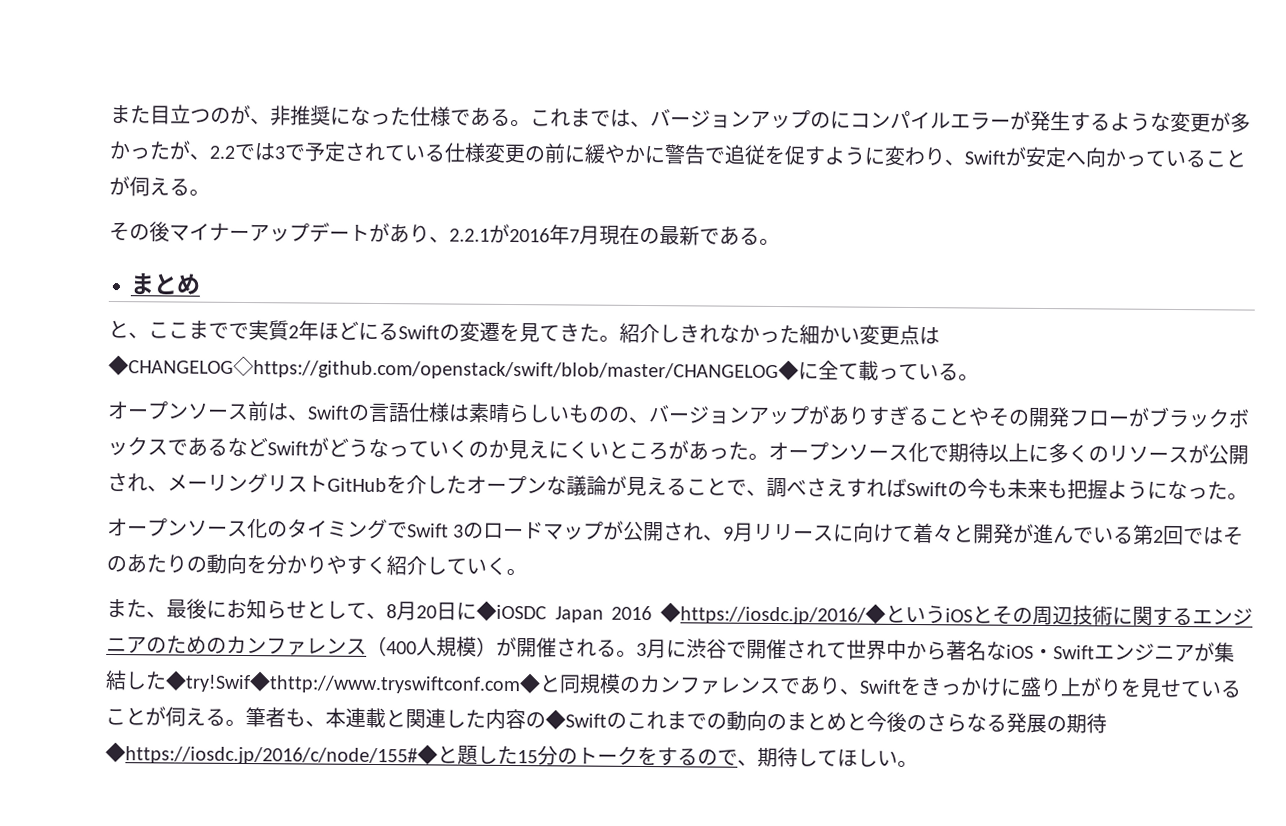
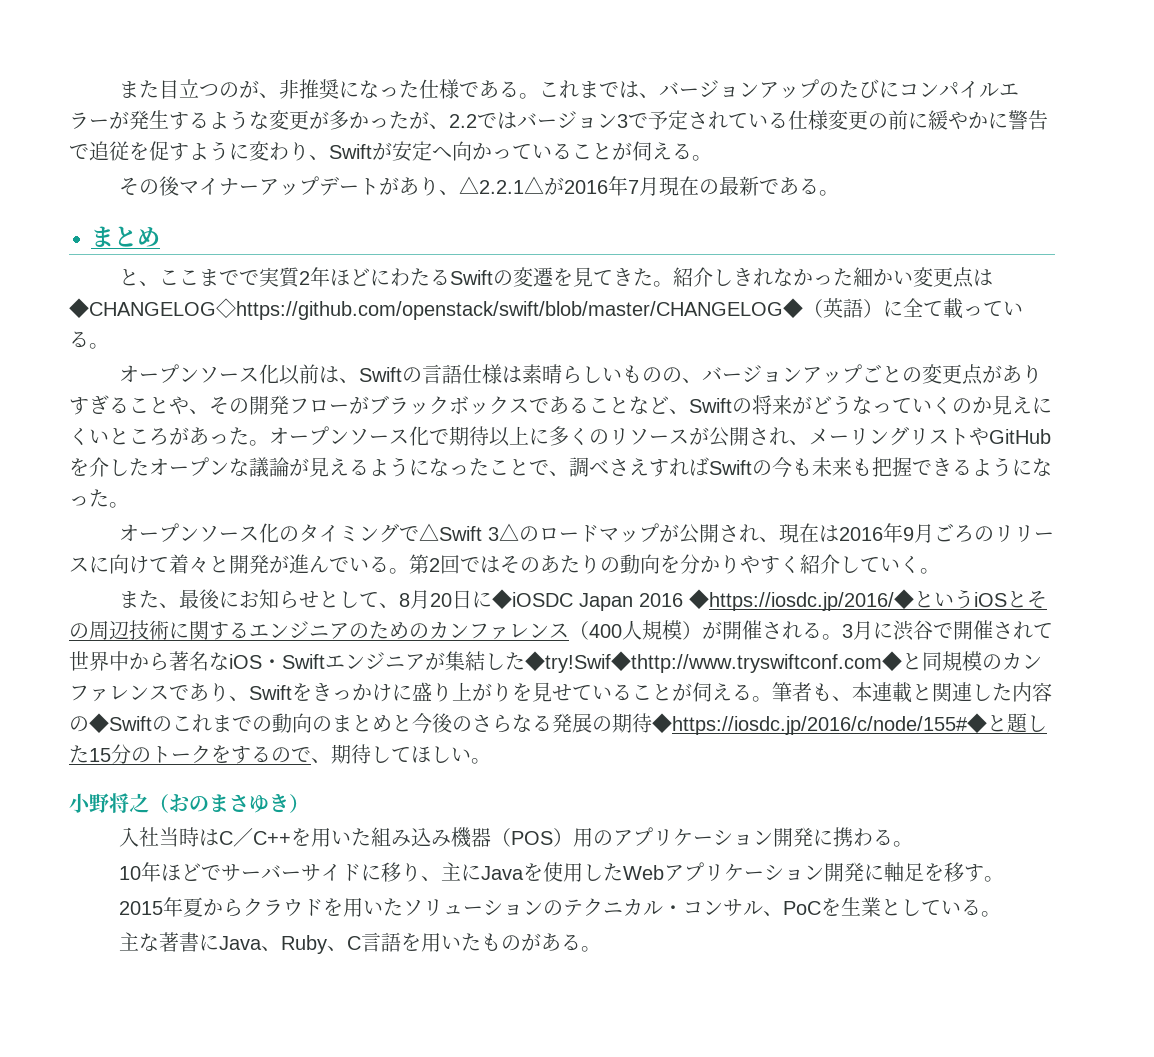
(831, 120) none -> [839,79,880,98] たび
(276, 151) none -> [517,111,617,128] バージョン
[449,228,490,242] 2.2.1 -> [459,176,545,194] △2.2.1△
(379, 331) none -> [390,268,431,286] わた
(799, 368) none -> [803,298,883,318] （英語）
(249, 412) none -> [259,364,301,385] 化以
(810, 415) none -> [862,364,984,385] ごとの変更点
(990, 417) none -> [189,409,209,414] 、
[227,437,309,457] などSwift -> [589,395,792,415] ことなど、Swiftの将来
(328, 484) none -> [969,427,989,446] や
(687, 487) none -> [369,457,489,477] ようになった
(1108, 489) none -> [912,458,972,476] できる
[407,523,465,538] Swift 3 -> [419,523,520,541] △Swift 3△
[723,522,755,542] 9月 -> [779,523,995,543] 現在は2016年9月ごろの
(1135, 535) none -> [389,568,409,574] 。
(918, 764) none -> [69,793,309,813] [119,827,914,848] [119,862,1005,882] [119,897,1002,917] [119,932,602,954] // 小野将之（おのまさゆき） // 入社当時はC／C++を用いた組み込み機器（POS）用のアプリケーション開発に携わる。 // 10年ほどでサーバーサイドに移り、主にJavaを使用したWebアプリケーション開発に軸足を移す。 // 2015年夏からクラウドを用いたソリューションのテクニカル・コンサル、PoCを生業としている。 // 主な著書にJava、Ruby、C言語を用いたものがある。

